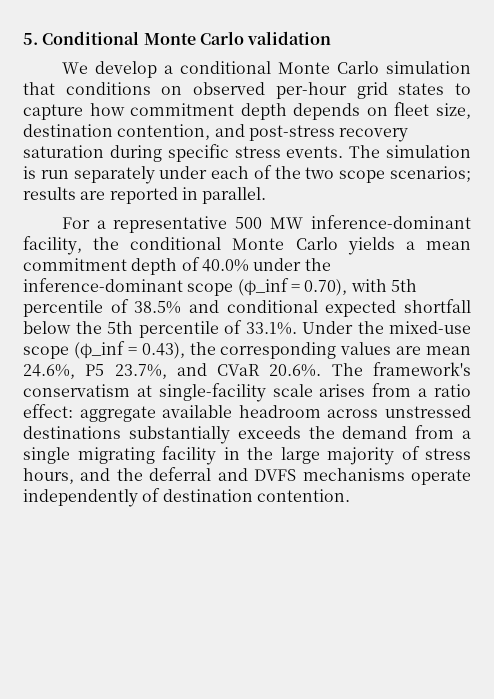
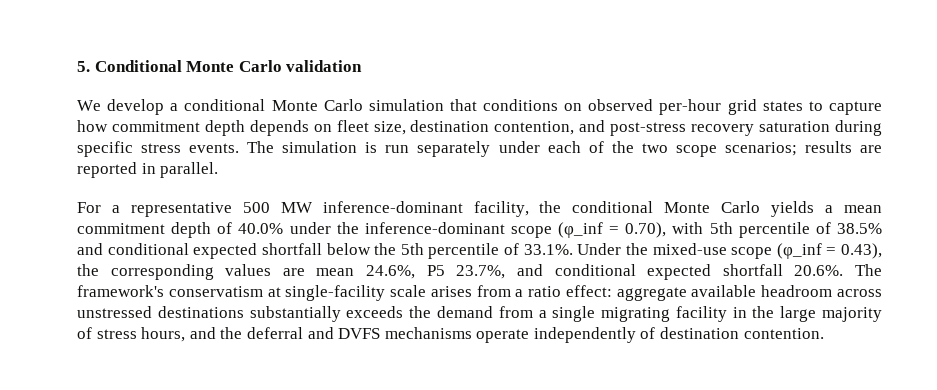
[217,364,261,376] CVaR -> [554,264,783,280] conditional expected shortfall

